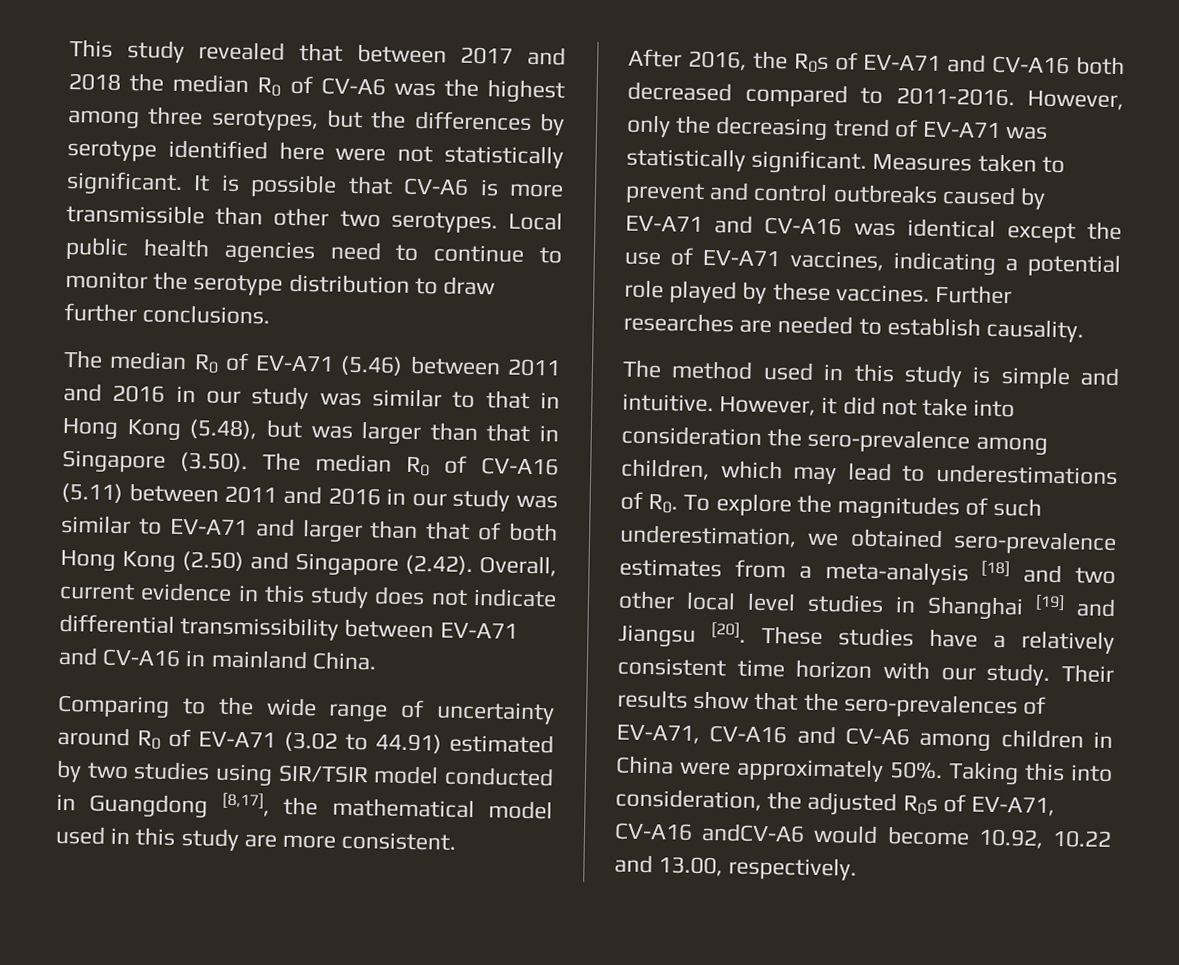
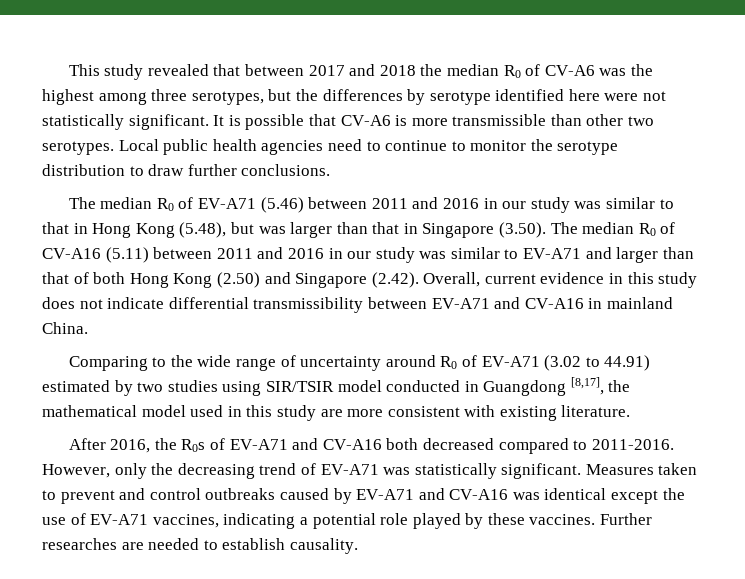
[341,831,457,851] consistent. -> [387,405,631,421] consistent with existing literature.
[622,359,1120,390] [622,393,1016,418] [621,425,1048,456] [621,458,1118,486] [620,491,1043,521] [619,524,1117,556] [619,558,1116,586] [618,590,1116,621] [618,622,1115,654] [617,657,1114,686] [617,689,1047,719] [616,724,1113,752] [616,755,1113,786] [615,788,1056,817] [614,822,1112,849] [614,854,858,881] // The method used in this study is simple and intuitive. However, it did not take into consideration the sero-prevalence among children, which may lead to underestimations of R0. To explore the magnitudes of such underestimation, we obtained sero-prevalence estimates from a meta-analysis [18] and two other local level studies in Shanghai [19] and Jiangsu [20]. These studies have a relatively consistent time horizon with our study. Their results show that the sero-prevalences of EV-A71, CV-A16 and CV-A6 among children in China were approximately 50%. Taking this into consideration, the adjusted R0s of EV-A71, CV-A16 andCV-A6 would become 10.92, 10.22 and 13.00, respectively. -> (358, 546) none

